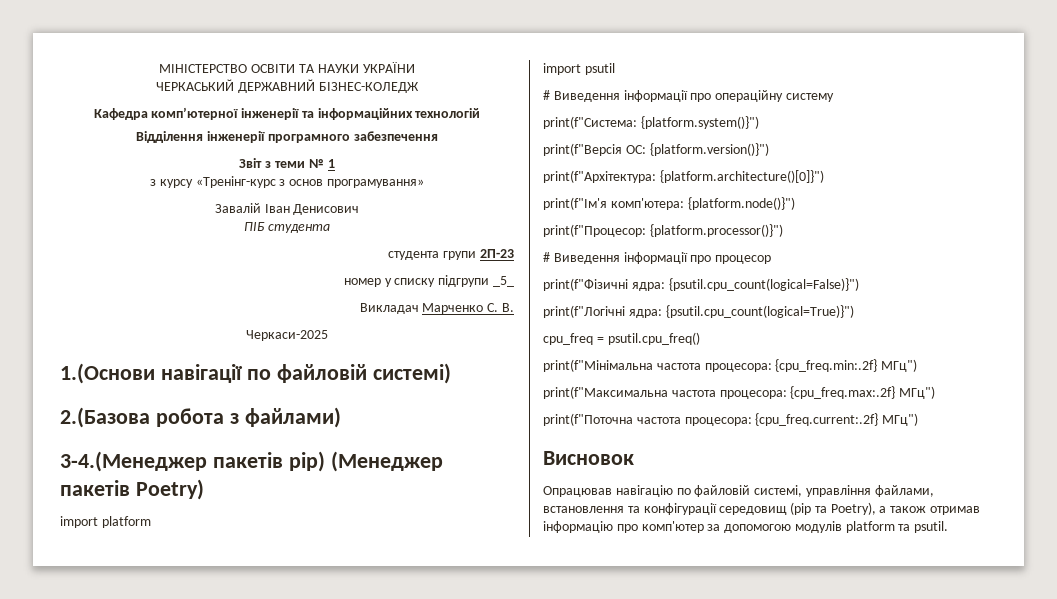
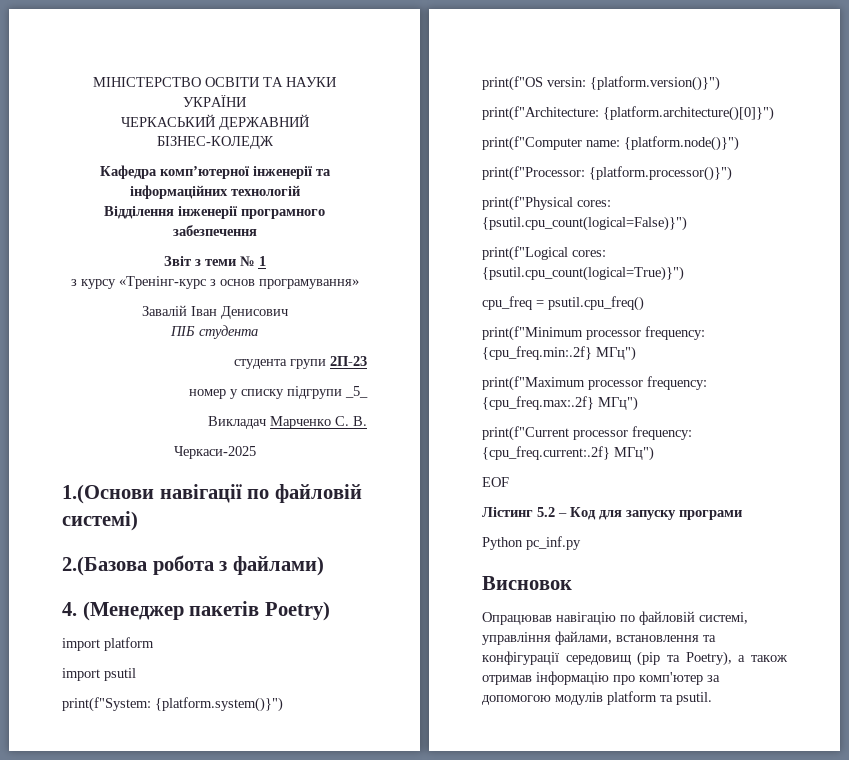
[60,451,325,472] 3-4.(Менеджер пакетів pip) -> [62,602,77,616] 4.
[543,90,834,102] [543,116,637,129] # Виведення інформації про операційну систему // print(f"Система: -> [62,697,151,712] print(f"System:
[543,143,646,156] print(f"Версія ОС: -> [482,76,586,91] print(f"OS versin:
[543,170,656,183] print(f"Архітектура: -> [482,106,599,121] print(f"Architecture:
[543,197,684,210] print(f"Ім'я комп'ютера: -> [482,136,620,151] print(f"Computer name:
[543,224,646,237] print(f"Процесор: -> [482,166,585,181] print(f"Processor:
[543,252,772,264] [543,278,665,291] # Виведення інформації про процесор // print(f"Фізичні ядра: -> [482,196,611,211] print(f"Physical cores:
[543,305,662,318] print(f"Логічні ядра: -> [482,246,606,261] print(f"Logical cores:
[543,359,772,372] print(f"Мінімальна частота процесора: -> [482,326,705,341] print(f"Minimum processor frequency:
[543,386,787,399] print(f"Максимальна частота процесора: -> [482,376,707,391] print(f"Maximum processor frequency:
[543,413,752,426] print(f"Поточна частота процесора: -> [482,426,692,441] print(f"Current processor frequency:
(919, 419) none -> [482,477,509,487] [482,507,742,520] [482,536,581,550] // EOF // Лістинг 5.2 – Код для запуску програми // Python pc_inf.py

